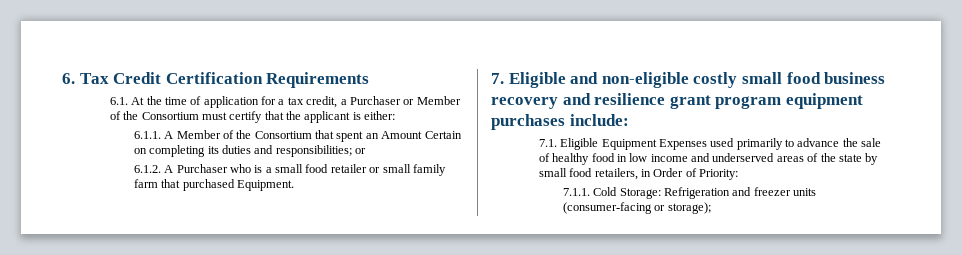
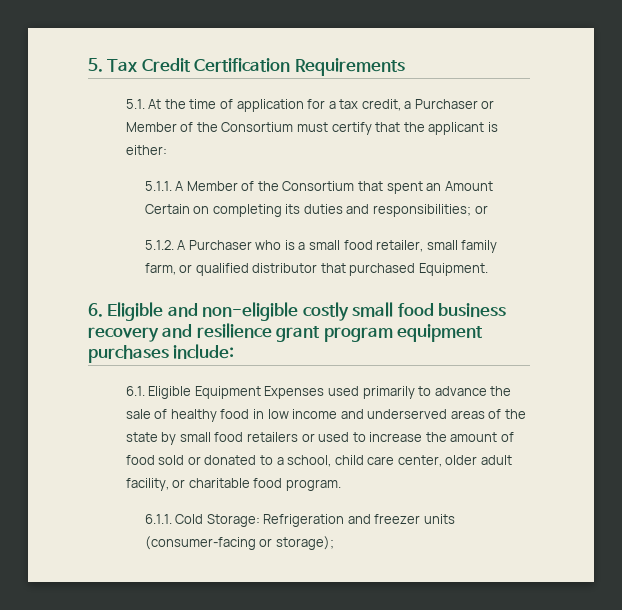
[62,73,75,84] 6. -> [88,58,103,72] 5.
[109,97,128,105] 6.1. -> [125,99,145,109] 5.1.
[133,131,161,139] 6.1.1. -> [144,181,172,191] 5.1.1.
[133,165,161,173] 6.1.2. -> [144,240,174,250] 5.1.2.
[330,164,446,176] [133,179,158,188] retailer or small family farm -> [376,240,498,253] [144,263,318,276] retailer, small family farm, or qualified distributor
[491,73,504,84] 7. -> [88,303,103,317] 6.
[538,139,557,147] 7.1. -> [125,386,145,396] 6.1.
[594,168,739,180] [562,188,590,196] retailers, in Order of Priority: // 7.1.1. -> [246,432,514,442] [125,455,512,467] [125,478,341,491] [144,514,172,524] retailers or used to increase the amount of food sold or donated to a school, child care center, older adult facility, or charitable food program. // 6.1.1.

